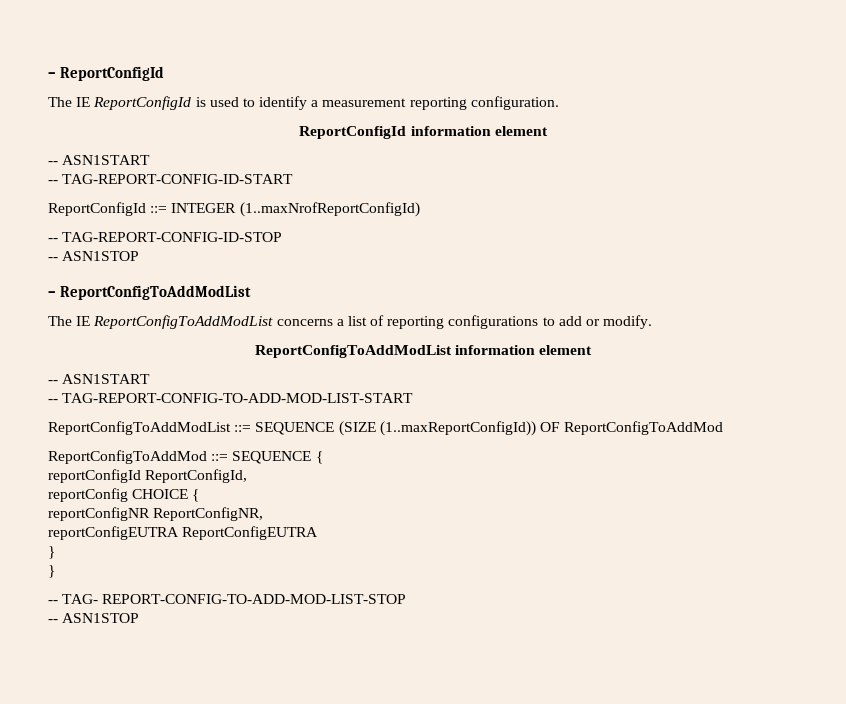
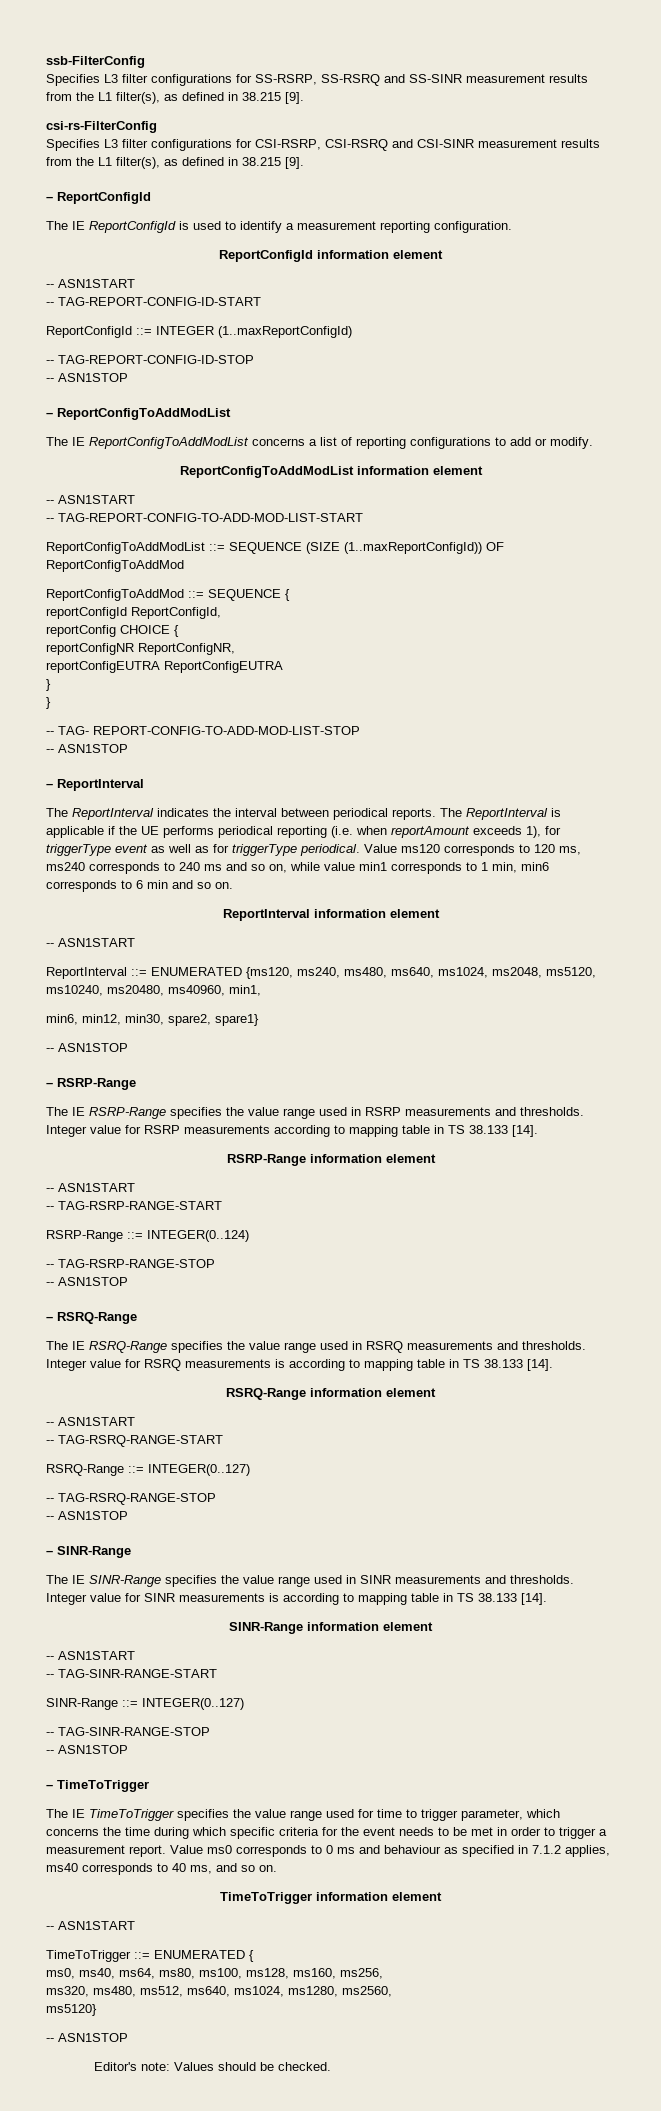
(48, 75) none -> [46,56,145,68] [46,74,588,86] [46,92,304,104] [46,121,157,133] [46,139,600,151] [46,157,304,169] ssb-FilterConfig // Specifies L3 filter configurations for SS-RSRP, SS-RSRQ and SS-SINR measurement results from the L1 filter(s), as defined in 38.215 [9]. // csi-rs-FilterConfig // Specifies L3 filter configurations for CSI-RSRP, CSI-RSRQ and CSI-SINR measurement results from the L1 filter(s), as defined in 38.215 [9]. //
[239,202,420,217] (1..maxNrofReportConfigId) -> [218,326,352,338] (1..maxReportConfigId)
(140, 618) none -> [46,779,144,791] [46,808,561,820] [46,826,561,838] [46,844,581,856] [46,862,549,874] [46,880,233,892] [222,909,440,921] [46,938,135,947] [46,967,596,979] [46,985,261,996] [46,1014,259,1026] [46,1043,128,1052] [46,1078,136,1090] [46,1107,584,1119] [46,1125,538,1137] [226,1154,436,1166] [46,1183,135,1192] [46,1201,222,1210] [46,1230,249,1242] [46,1259,215,1268] [46,1277,128,1286] [46,1312,137,1324] [46,1341,586,1353] [46,1359,553,1371] [226,1388,436,1400] [46,1417,135,1426] [46,1435,223,1447] [46,1464,250,1476] [46,1493,216,1505] [46,1511,128,1520] [46,1546,131,1558] [46,1575,574,1587] [46,1593,547,1605] [229,1622,433,1634] [46,1651,135,1660] [46,1669,217,1678] [46,1698,244,1710] [46,1727,210,1736] [46,1745,128,1754] [46,1780,149,1792] [46,1809,560,1821] [46,1827,607,1839] [46,1845,610,1857] [46,1863,277,1875] [220,1892,442,1904] [46,1921,135,1930] [46,1950,254,1962] [46,1968,383,1979] [46,1986,392,1997] [46,2004,97,2016] [46,2033,128,2042] [94,2062,332,2071] // – ReportInterval // The ReportInterval indicates the interval between periodical reports. The ReportInterval is applicable if the UE performs periodical reporting (i.e. when reportAmount exceeds 1), for triggerType event as well as for triggerType periodical. Value ms120 corresponds to 120 ms, ms240 corresponds to 240 ms and so on, while value min1 corresponds to 1 min, min6 corresponds to 6 min and so on. // ReportInterval information element // -- ASN1START // ReportInterval ::= ENUMERATED {ms120, ms240, ms480, ms640, ms1024, ms2048, ms5120, ms10240, ms20480, ms40960, min1, // min6, min12, min30, spare2, spare1} // -- ASN1STOP // – RSRP-Range // The IE RSRP-Range specifies the value range used in RSRP measurements and thresholds. Integer value for RSRP measurements according to mapping table in TS 38.133 [14]. // RSRP-Range information element // -- ASN1START // -- TAG-RSRP-RANGE-START // RSRP-Range ::= INTEGER(0..124) // -- TAG-RSRP-RANGE-STOP // -- ASN1STOP // – RSRQ-Range // The IE RSRQ-Range specifies the value range used in RSRQ measurements and thresholds. Integer value for RSRQ measurements is according to mapping table in TS 38.133 [14]. // RSRQ-Range information element // -- ASN1START // -- TAG-RSRQ-RANGE-START // RSRQ-Range ::= INTEGER(0..127) // -- TAG-RSRQ-RANGE-STOP // -- ASN1STOP // – SINR-Range // The IE SINR-Range specifies the value range used in SINR measurements and thresholds. Integer value for SINR measurements is according to mapping table in TS 38.133 [14]. // SINR-Range information element // -- ASN1START // -- TAG-SINR-RANGE-START // SINR-Range ::= INTEGER(0..127) // -- TAG-SINR-RANGE-STOP // -- ASN1STOP // – TimeToTrigger // The IE TimeToTrigger specifies the value range used for time to trigger parameter, which concerns the time during which specific criteria for the event needs to be met in order to trigger a measurement report. Value ms0 corresponds to 0 ms and behaviour as specified in 7.1.2 applies, ms40 corresponds to 40 ms, and so on. // TimeToTrigger information element // -- ASN1START // TimeToTrigger ::= ENUMERATED { // ms0, ms40, ms64, ms80, ms100, ms128, ms160, ms256, // ms320, ms480, ms512, ms640, ms1024, ms1280, ms2560, // ms5120} // -- ASN1STOP // Editor's note: Values should be checked.

